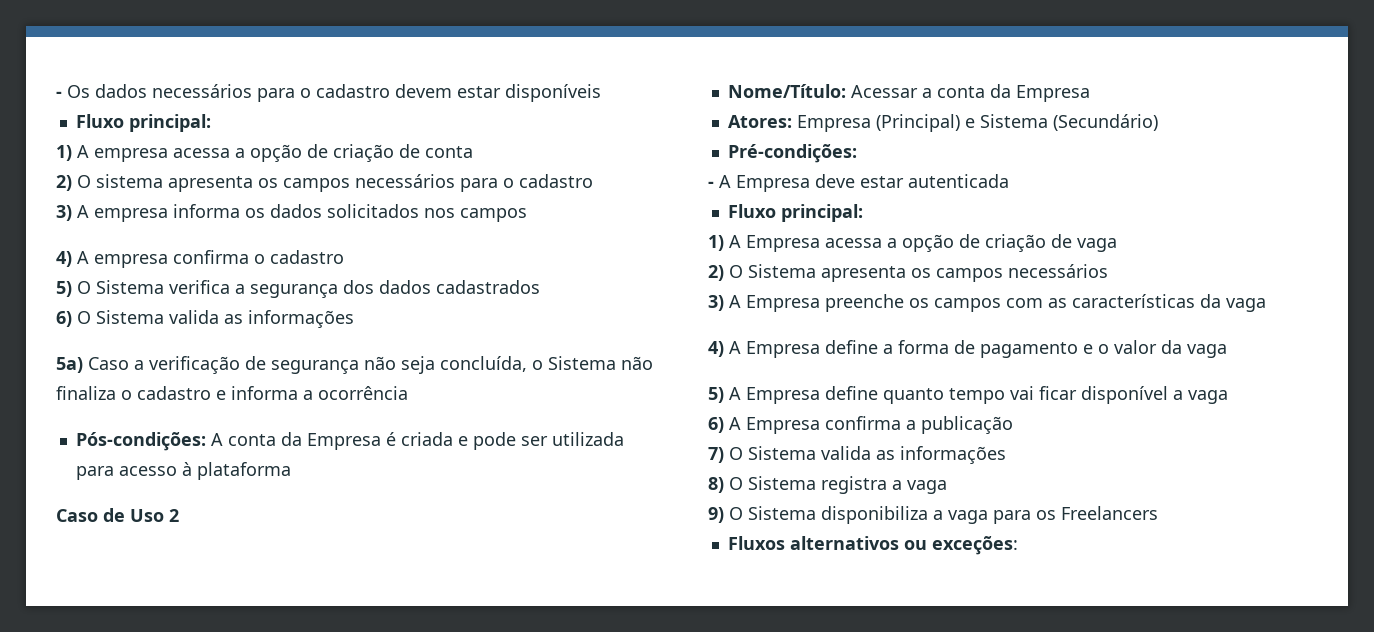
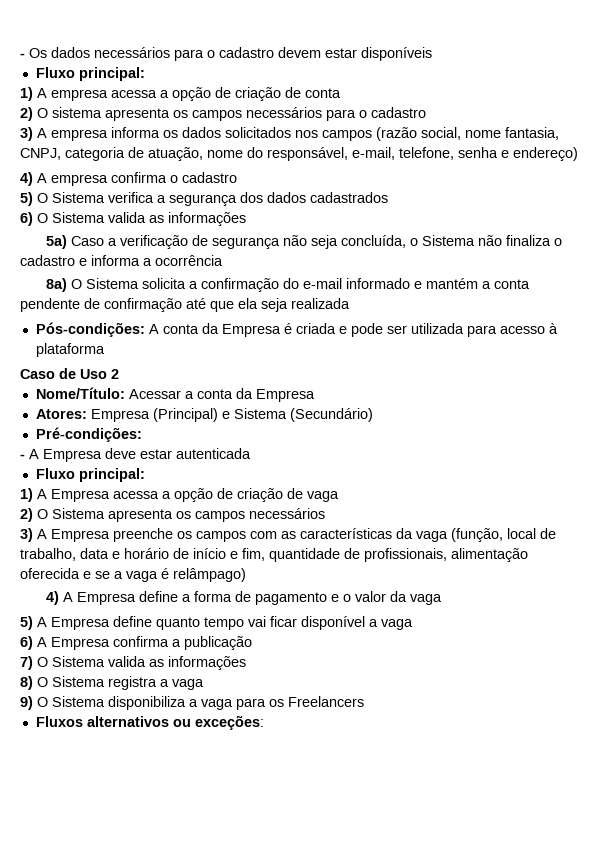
(527, 215) none -> [376,127,559,141] [20,147,578,161] (razão social, nome fantasia, CNPJ, categoria de atuação, nome do responsável, e-mail, telefone, senha e endereço)
(408, 393) none -> [46,278,531,292] [20,298,350,312] // 8a) O Sistema solicita a confirmação do e-mail informado e mantém a conta pendente de confirmação até que ela seja realizada
(1266, 305) none -> [451,528,556,542] [20,548,528,562] [20,568,246,582] (função, local de trabalho, data e horário de início e fim, quantidade de profissionais, alimentação oferecida e se a vaga é relâmpago)

